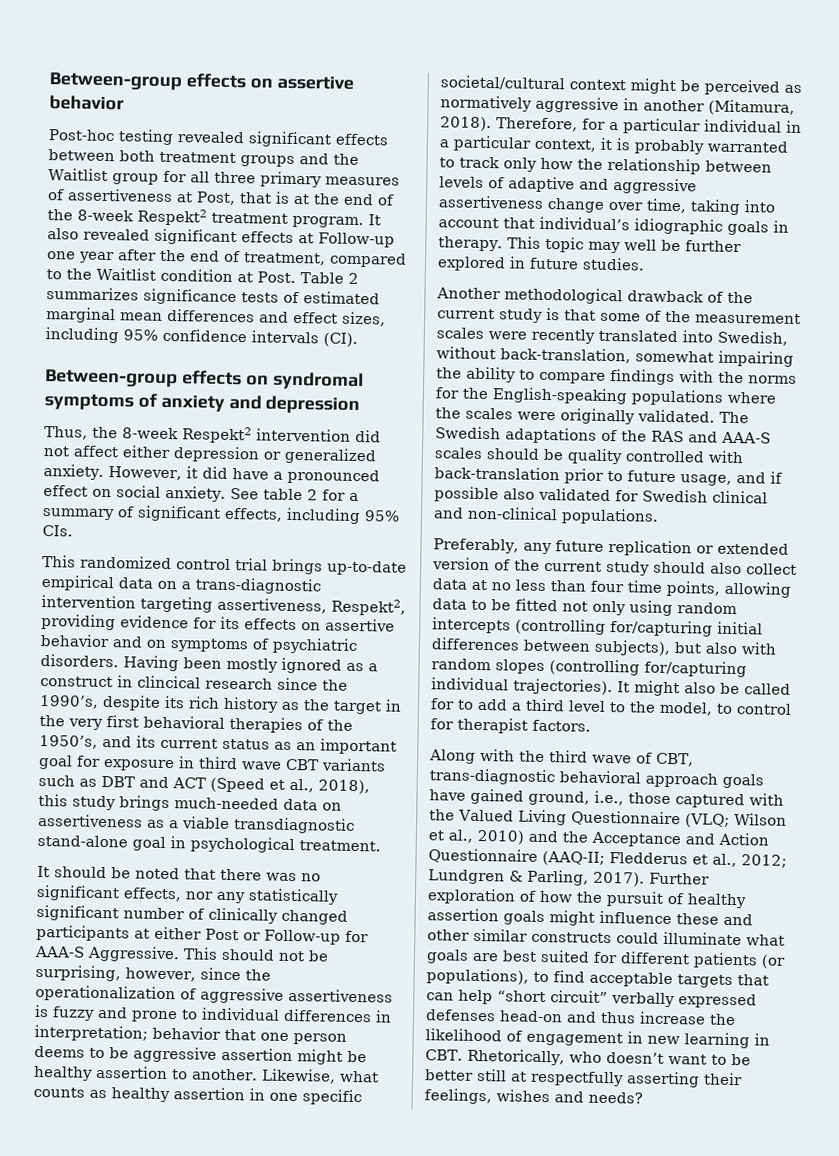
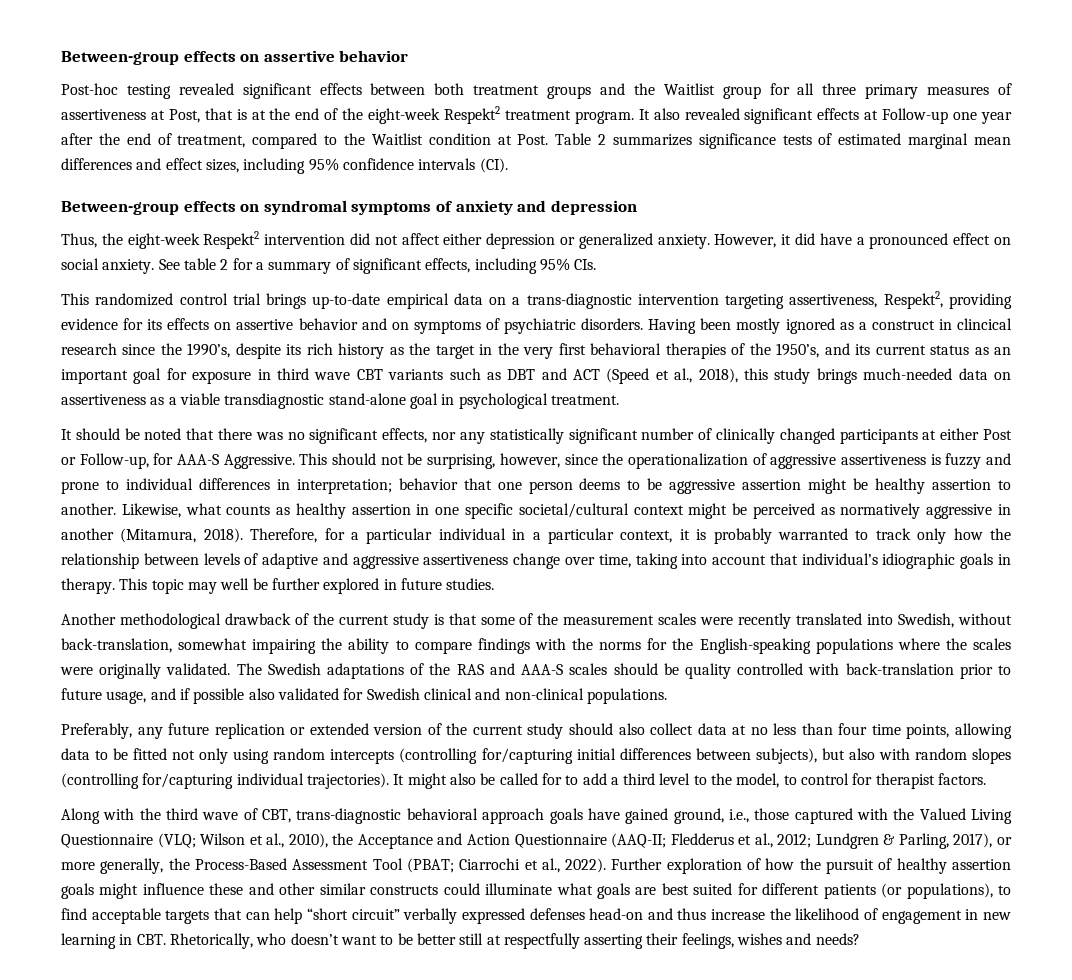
[77,209,134,222] 8-week -> [368,108,441,124] eight-week
[122,427,179,440] 8-week -> [127,233,200,249] eight-week
[264,929,341,945] Follow-up -> [79,453,149,469] Follow-up,
[477,829,558,845] 2010) and -> [288,833,328,848] 2010),
[593,871,645,887] 2017). -> [953,833,1012,848] [61,858,607,874] 2017), or more generally, the Process-Based Assessment Tool (PBAT; Ciarrochi et al., 2022).

